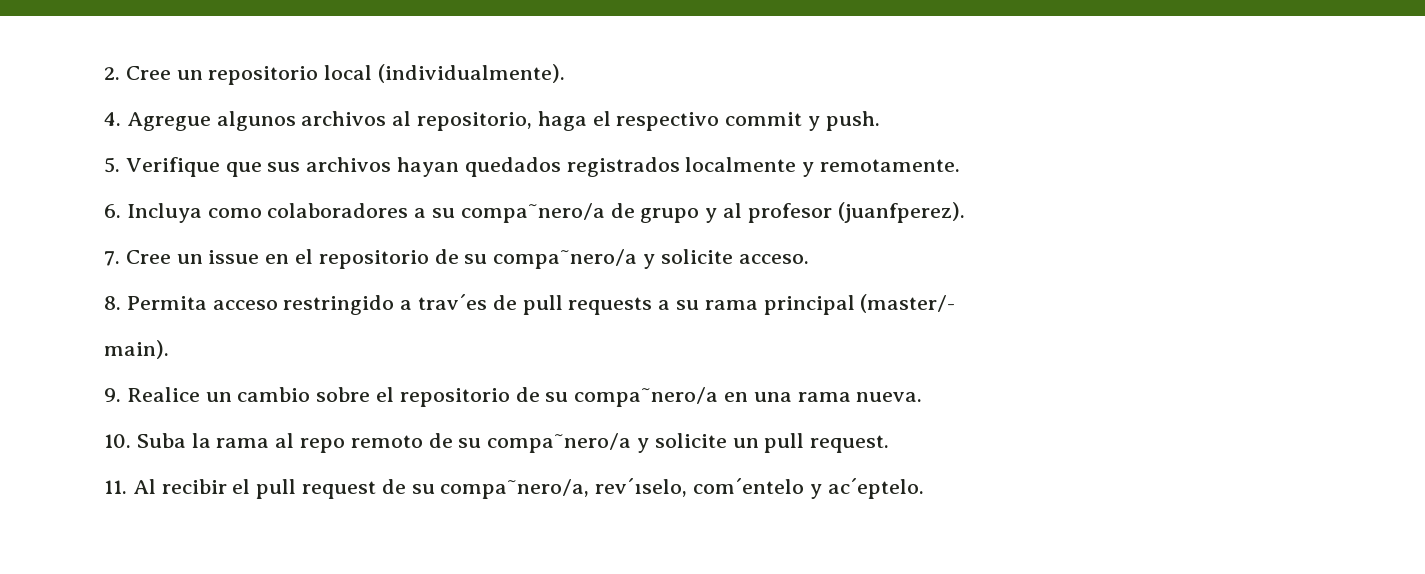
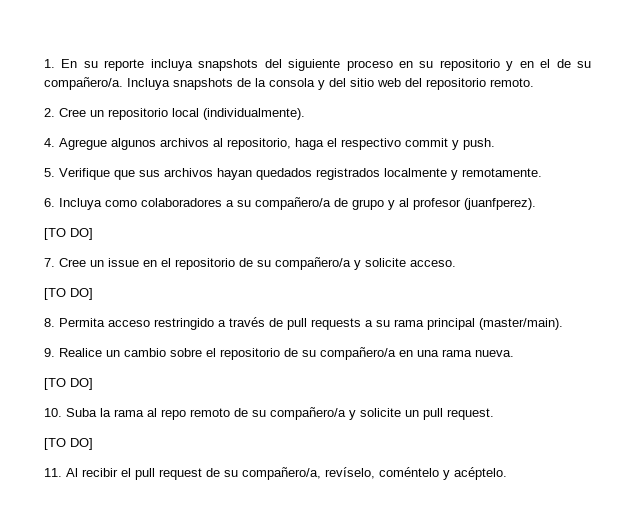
(104, 73) none -> [44,59,591,71] [44,77,534,90] 1. En su reporte incluya snapshots del siguiente proceso en su repositorio y en el de su compañero/a. Incluya snapshots de la consola y del sitio web del repositorio remoto. //
[460,203,605,223] compa˜nero/a -> [255,197,331,210] compañero/a
(965, 212) none -> [44,228,93,240] // [TO DO]
[493,249,638,269] compa˜nero/a -> [275,257,351,270] compañero/a
(809, 259) none -> [44,288,93,300] // [TO DO]
[418,294,488,310] trav´es -> [229,317,265,327] través
[860,294,956,313] [104,340,169,359] (master/- // main). -> [479,318,563,330] (master/main).
[574,387,719,407] compa˜nero/a -> [320,347,396,360] compañero/a
(923, 397) none -> [44,378,93,390] // [TO DO]
[487,433,632,453] compa˜nero/a -> [270,407,346,420] compañero/a
(890, 444) none -> [44,438,93,450] // [TO DO]
[440,478,924,499] compa˜nero/a, rev´ıselo, com´entelo y ac´eptelo. -> [242,467,507,480] compañero/a, revíselo, coméntelo y acéptelo.

